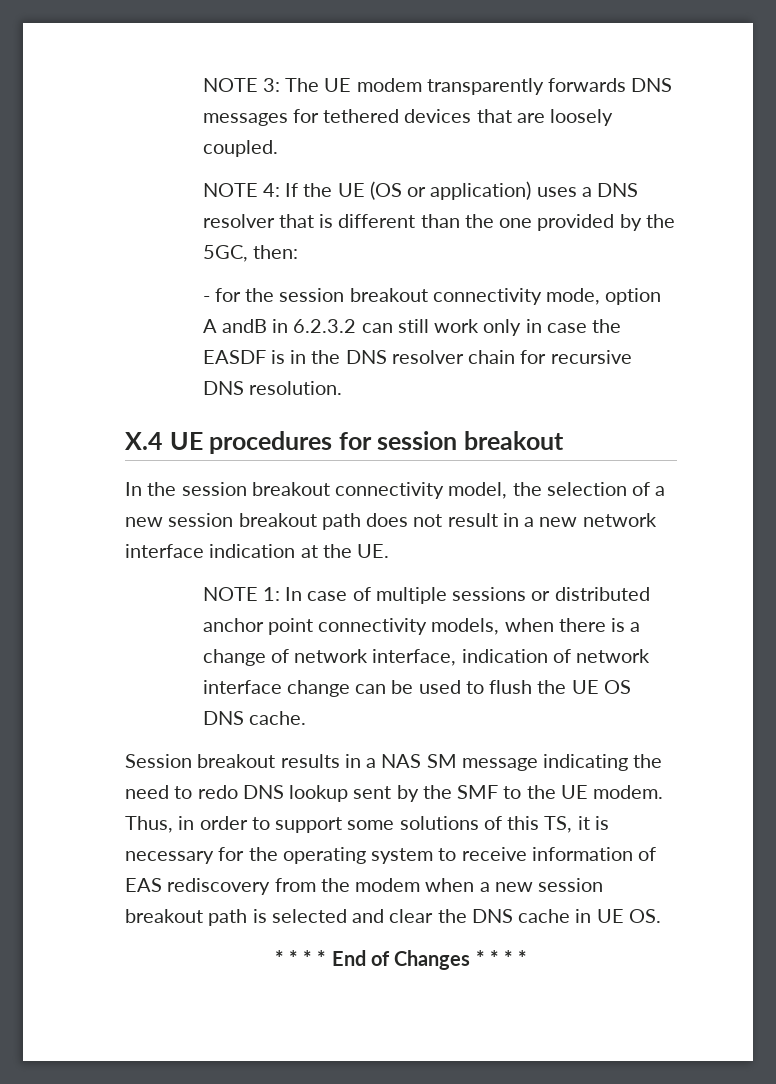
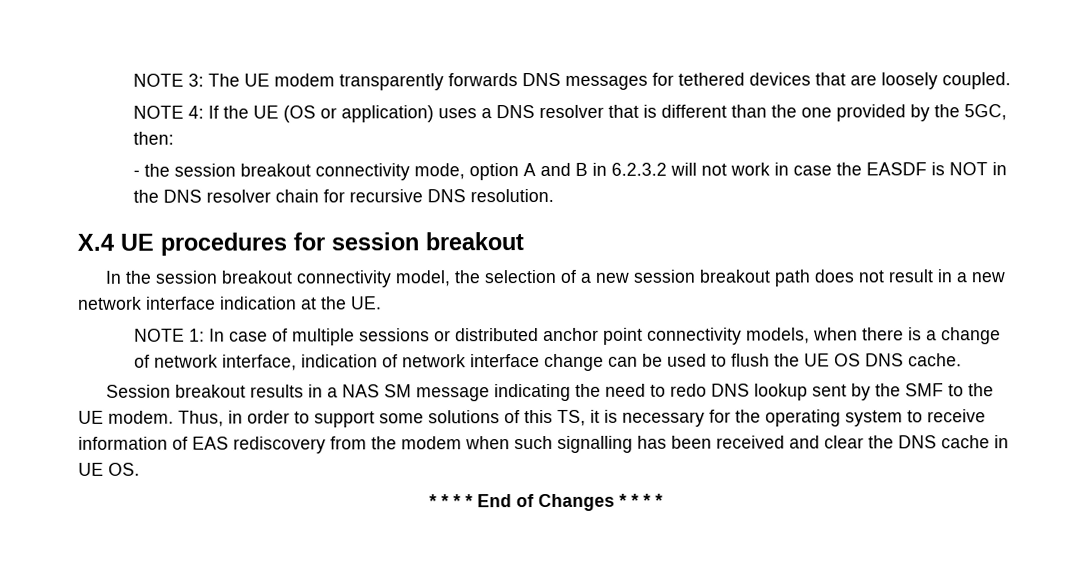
[214,288,241,302] for -> (141, 173) none
[221,319,522,336] andB in 6.2.3.2 can still work only -> [540,162,771,177] and B in 6.2.3.2 will not work
(285, 357) none -> [949,162,989,176] NOT
[479,878,604,892] [125,909,347,926] a new session breakout path is selected -> [514,435,785,453] such signalling has been received

